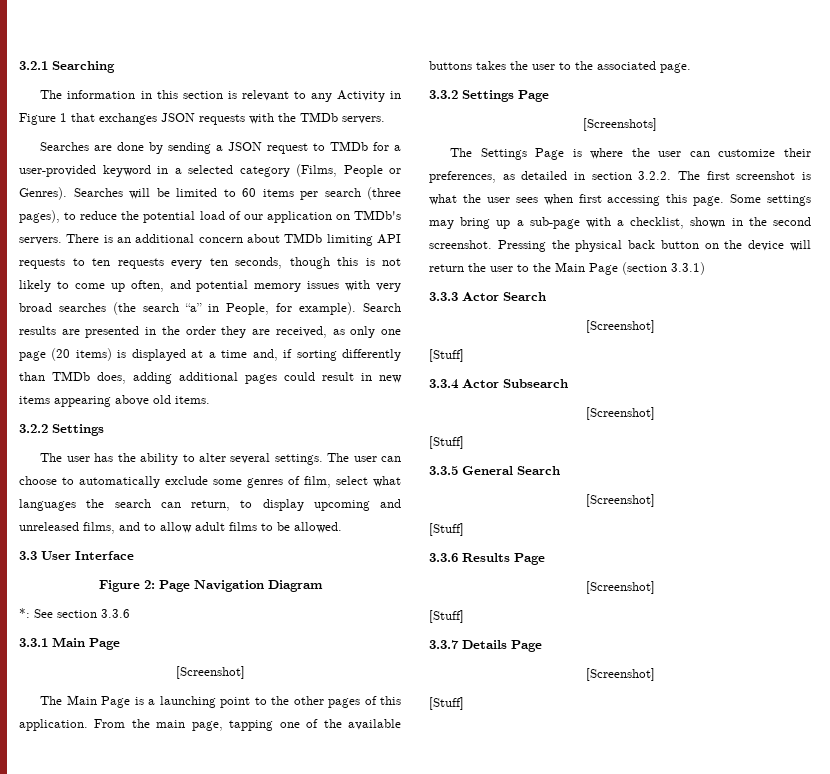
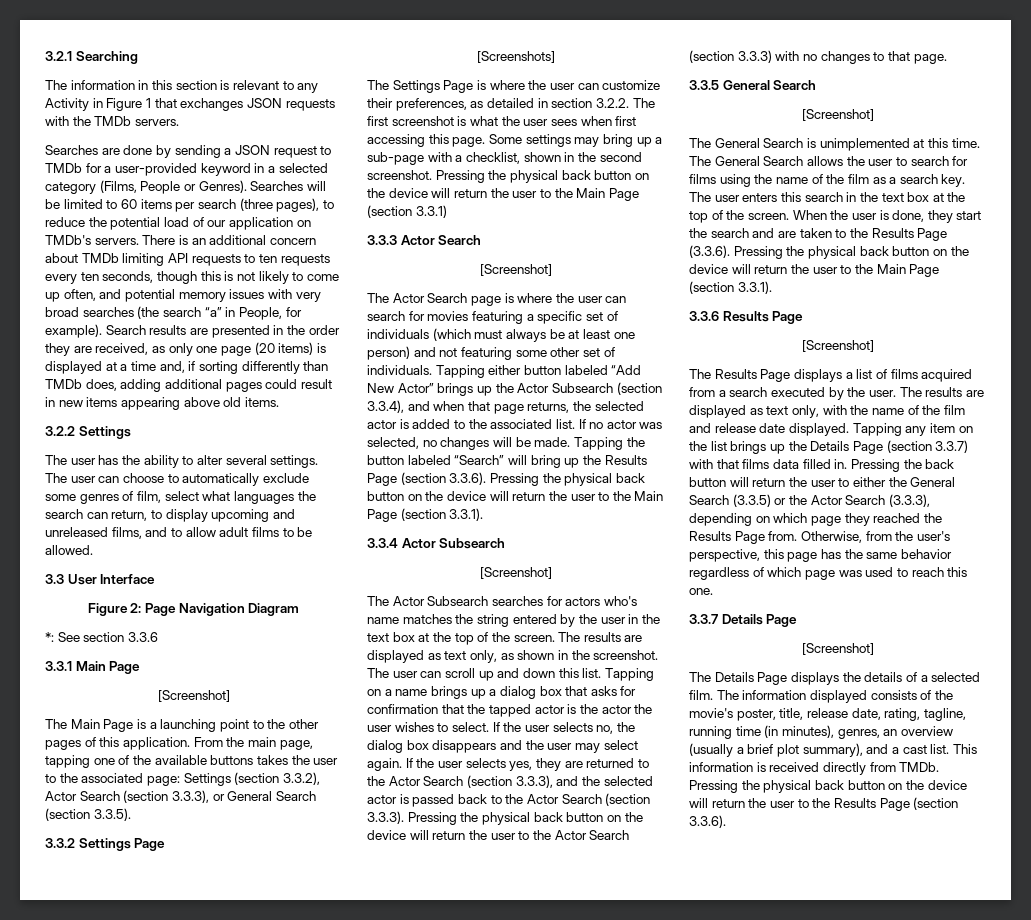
[660,63,691,73] page. -> [146,772,320,786] [45,790,316,803] [45,808,131,821] page: Settings (section 3.3.2), Actor Search (section 3.3.3), or General Search (section 3.3.5).
[429,349,464,362] [429,379,568,389] [585,407,655,420] [429,436,464,449] [429,466,560,475] [585,494,655,507] [429,523,464,536] [429,553,545,565] [585,581,655,594] [429,610,464,623] [429,640,542,652] [585,668,655,681] [429,697,464,710] [Stuff] // 3.3.4 Actor Subsearch // [Screenshot] // [Stuff] // 3.3.5 General Search // [Screenshot] // [Stuff] // 3.3.6 Results Page // [Screenshot] // [Stuff] // 3.3.7 Details Page // [Screenshot] // [Stuff] -> [367,293,627,306] [367,311,618,324] [367,328,635,342] [367,346,615,360] [367,365,642,378] [367,382,662,396] [367,400,644,414] [367,419,663,429] [367,437,645,450] [367,455,647,468] [367,472,645,486] [367,491,664,501] [367,508,484,522] [367,538,506,549] [479,567,552,579] [367,596,637,606] [367,614,660,627] [367,632,643,645] [367,650,659,663] [367,668,654,681] [367,686,637,699] [367,704,653,717] [367,722,635,734] [367,740,638,753] [367,758,649,771] [367,775,653,788] [367,793,651,807] [367,811,643,825] [367,830,630,840] [689,50,947,64] [689,80,817,90] [801,109,874,121] [689,138,980,151] [689,156,969,166] [689,174,966,187] [689,192,966,202] [689,210,982,223] [689,228,948,241] [689,245,969,259] [689,264,940,277] [689,281,772,294] [689,311,804,324] [801,340,874,352] [689,369,973,382] [689,387,984,400] [689,405,965,418] [689,423,973,436] [689,440,969,454] [689,459,955,472] [689,477,956,487] [689,494,930,507] [689,513,942,526] [689,531,950,544] [689,549,952,562] [689,567,968,580] [689,588,713,595] [689,614,798,627] [801,643,874,655] [689,672,981,685] [689,690,953,703] [689,708,966,721] [689,725,953,739] [689,743,977,757] [689,762,940,775] [689,780,967,793] [689,797,959,811] [689,815,726,828] The Actor Search page is where the user can search for movies featuring a specific set of individuals (which must always be at least one person) and not featuring some other set of individuals. Tapping either button labeled “Add New Actor” brings up the Actor Subsearch (section 3.3.4), and when that page returns, the selected actor is added to the associated list. If no actor was selected, no changes will be made. Tapping the button labeled “Search” will bring up the Results Page (section 3.3.6). Pressing the physical back button on the device will return the user to the Main Page (section 3.3.1). // 3.3.4 Actor Subsearch // [Screenshot] // The Actor Subsearch searches for actors who's name matches the string entered by the user in the text box at the top of the screen. The results are displayed as text only, as shown in the screenshot. The user can scroll up and down this list. Tapping on a name brings up a dialog box that asks for confirmation that the tapped actor is the actor the user wishes to select. If the user selects no, the dialog box disappears and the user may select again. If the user selects yes, they are returned to the Actor Search (section 3.3.3), and the selected actor is passed back to the Actor Search (section 3.3.3). Pressing the physical back button on the device will return the user to the Actor Search (section 3.3.3) with no changes to that page. // 3.3.5 General Search // [Screenshot] // The General Search is unimplemented at this time. The General Search allows the user to search for films using the name of the film as a search key. The user enters this search in the text box at the top of the screen. When the user is done, they start the search and are taken to the Results Page (3.3.6). Pressing the physical back button on the device will return the user to the Main Page (section 3.3.1). // 3.3.6 Results Page // [Screenshot] // The Results Page displays a list of films acquired from a search executed by the user. The results are displayed as text only, with the name of the film and release date displayed. Tapping any item on the list brings up the Details Page (section 3.3.7) with that films data filled in. Pressing the back button will return the user to either the General Search (3.3.5) or the Actor Search (3.3.3), depending on which page they reached the Results Page from. Otherwise, from the user's perspective, this page has the same behavior regardless of which page was used to reach this one. // 3.3.7 Details Page // [Screenshot] // The Details Page displays the details of a selected film. The information displayed consists of the movie's poster, title, release date, rating, tagline, running time (in minutes), genres, an overview (usually a brief plot summary), and a cast list. This information is received directly from TMDb. Pressing the physical back button on the device will return the user to the Results Page (section 3.3.6).

